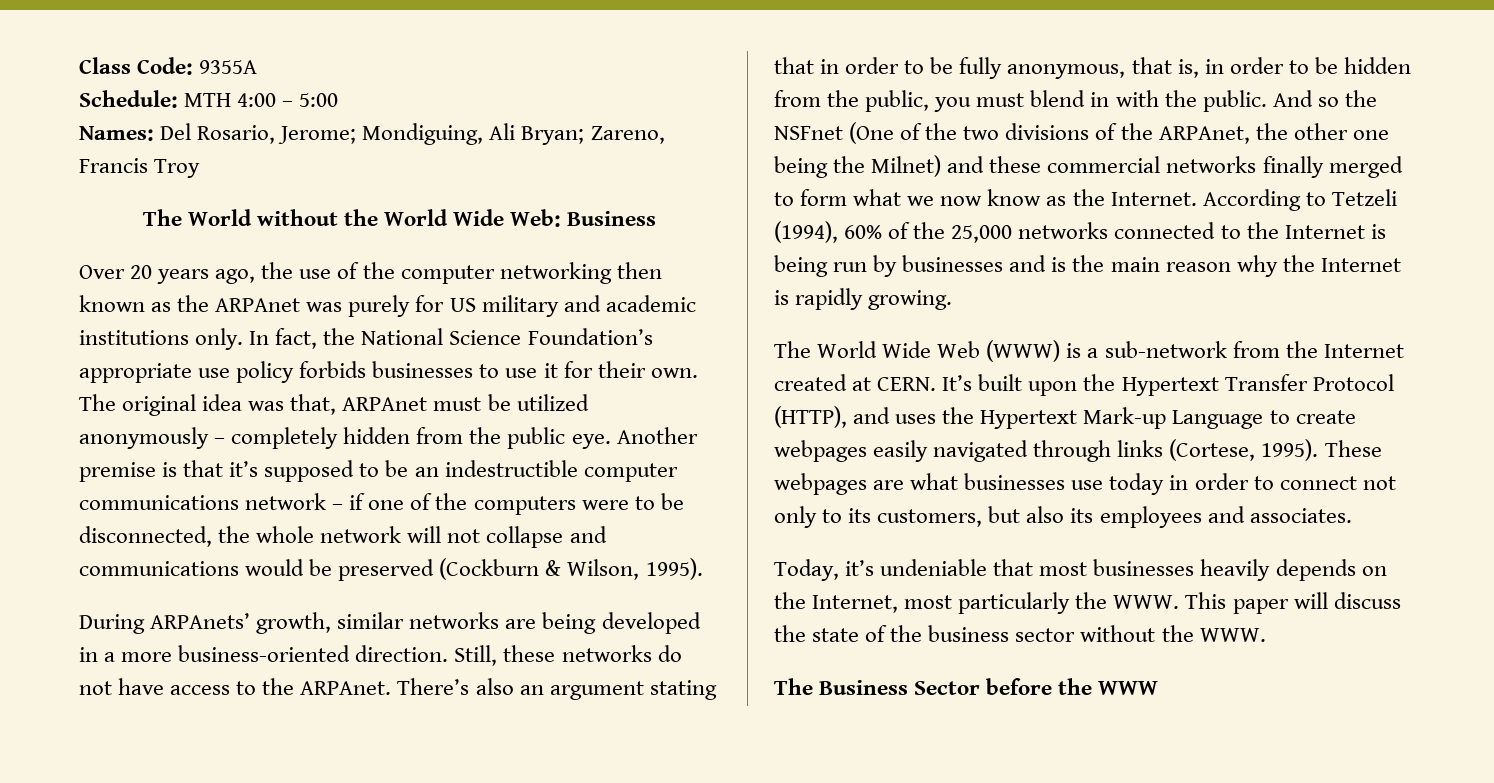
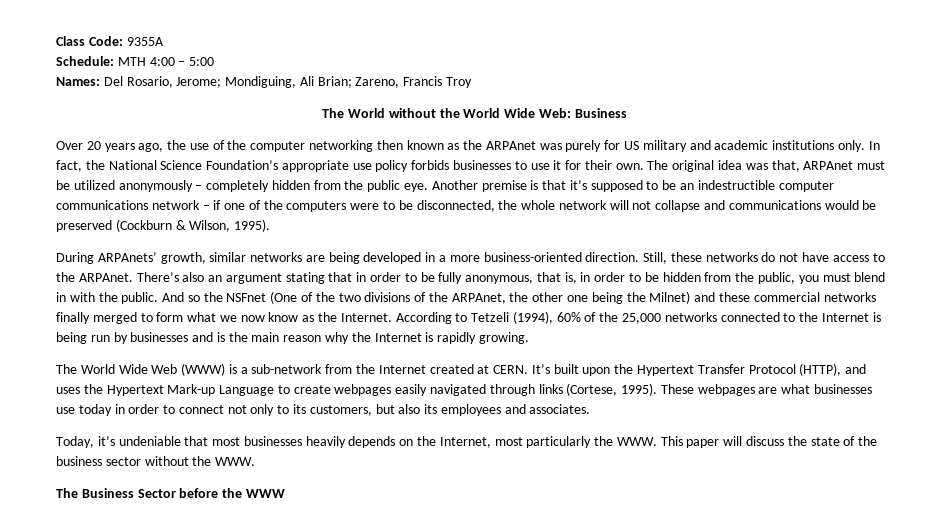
[521,126,585,145] Bryan; -> [317,76,352,88] Brian;

